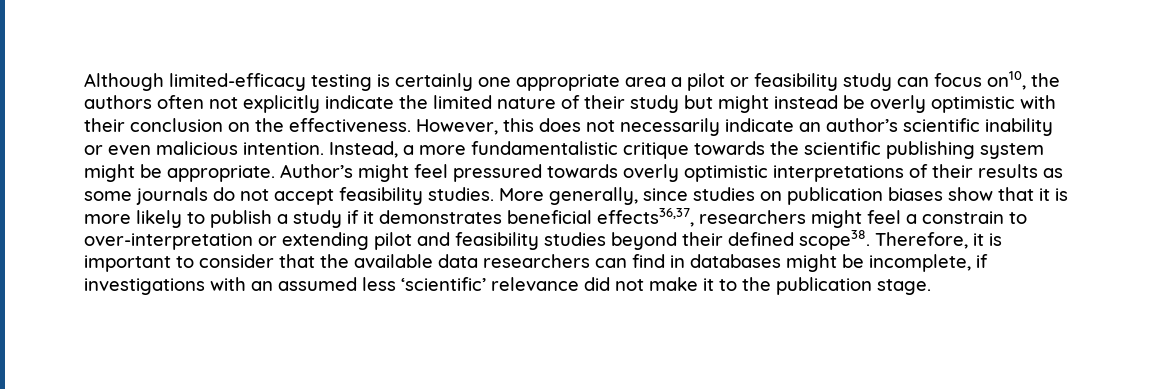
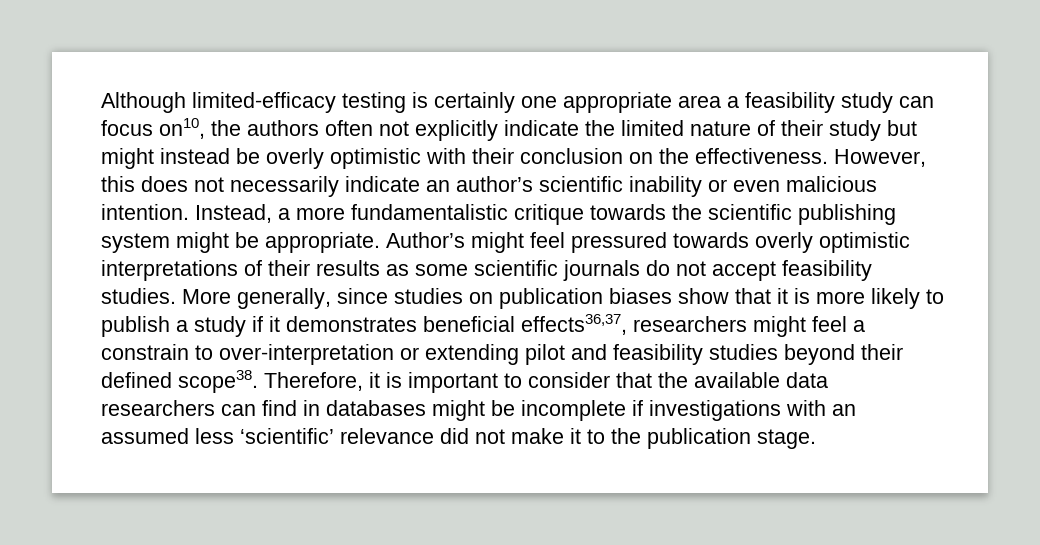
[687,73,749,91] pilot or -> (739, 102) none
(132, 196) none -> [474,260,558,276] scientific
[869,254,971,272] incomplete, -> [521,400,626,421] incomplete

